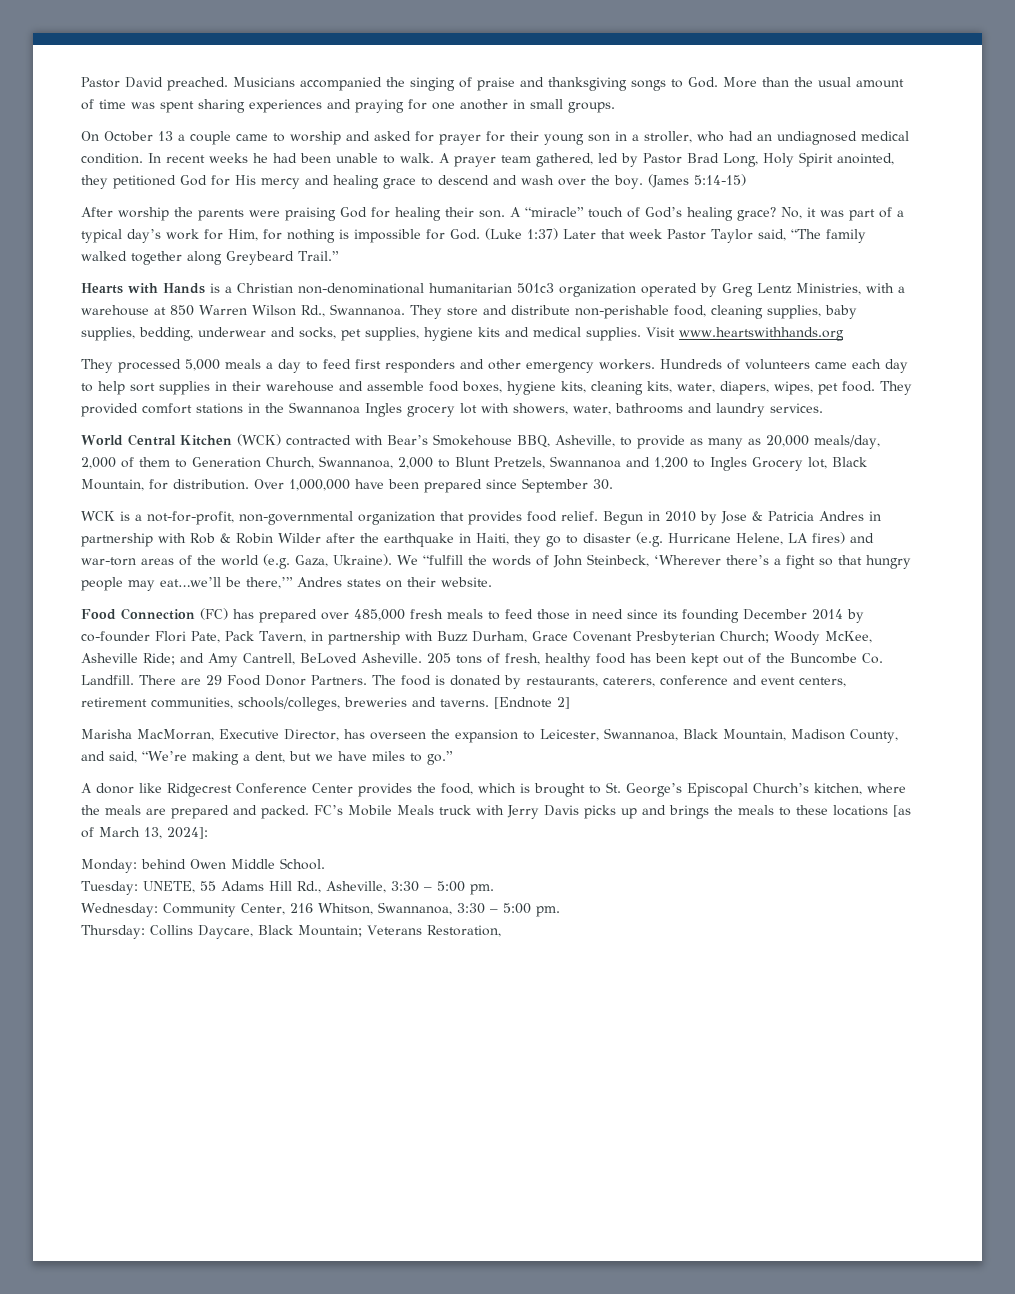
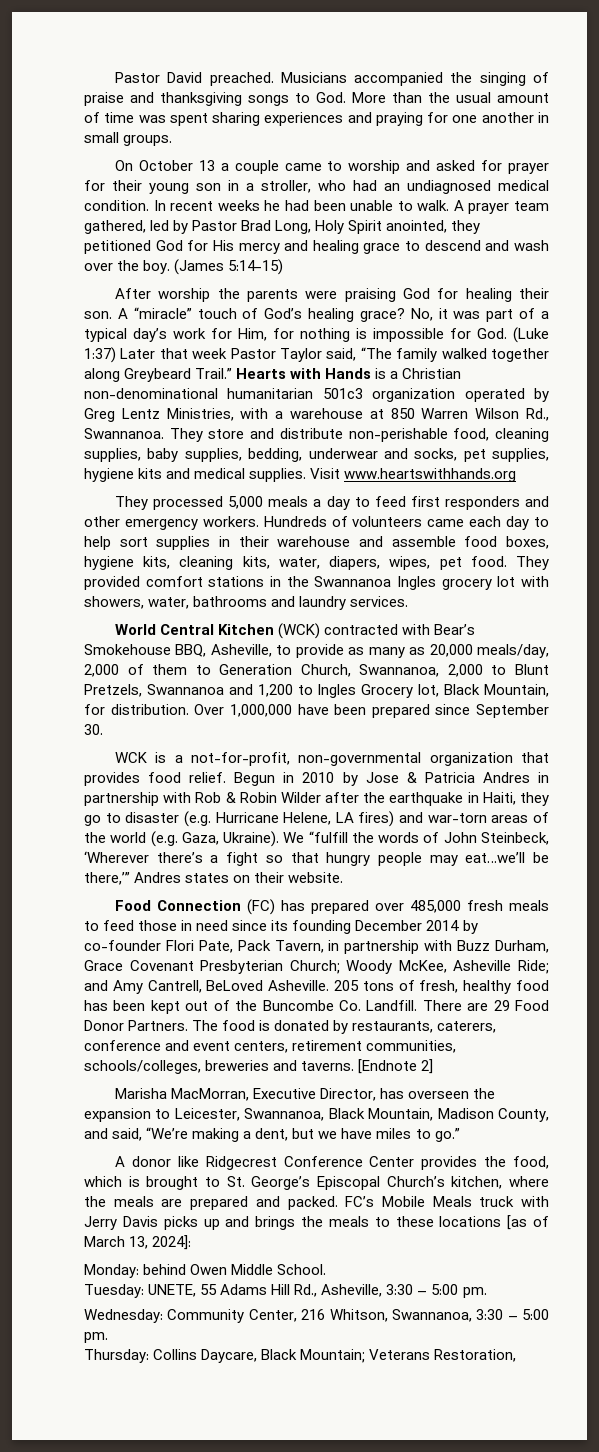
(339, 256) // -> (233, 373) none

